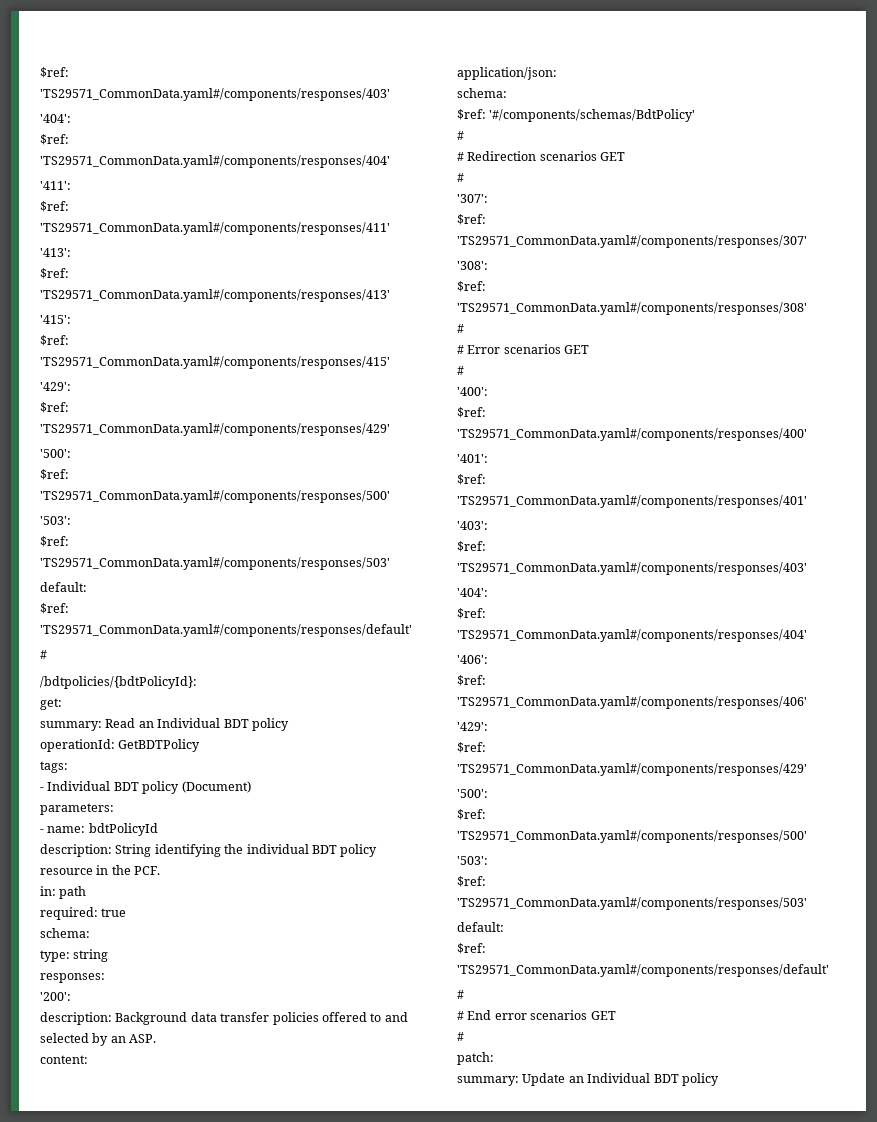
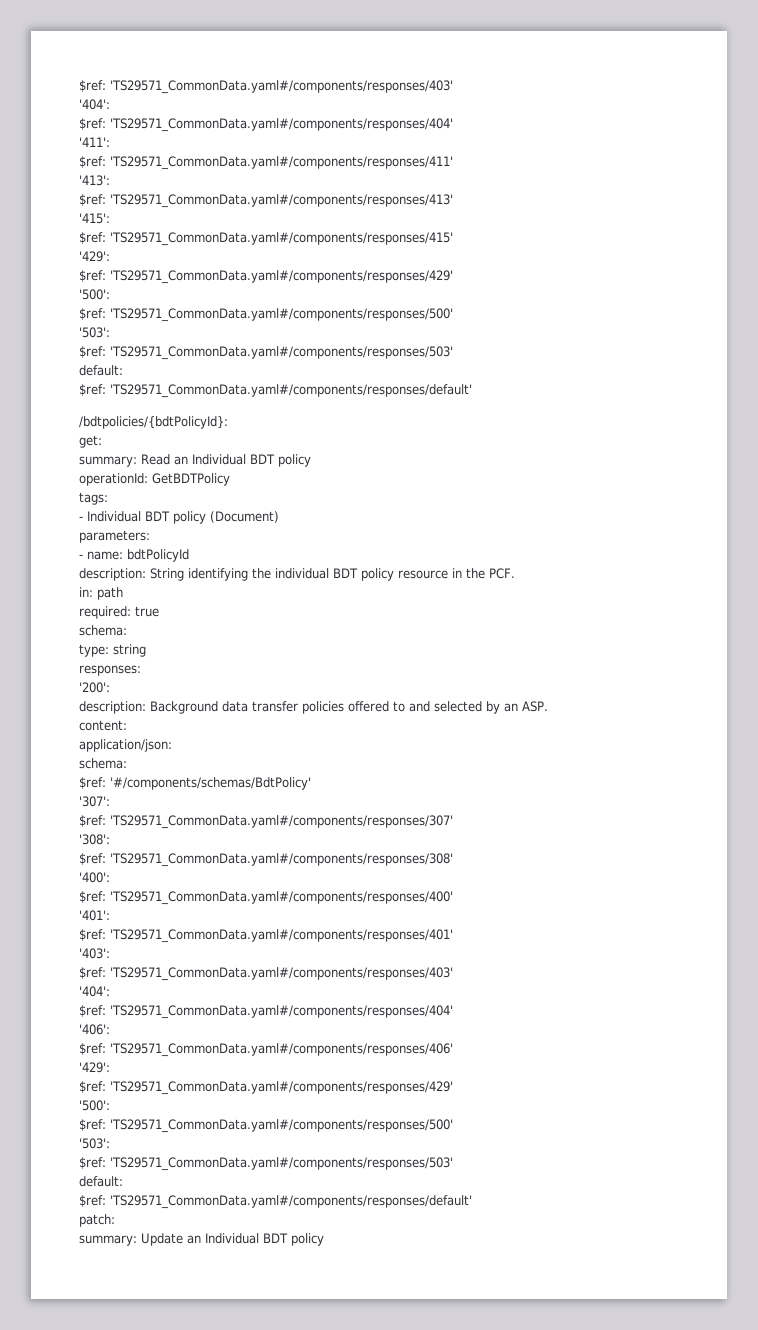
[40,650,47,659] // # -> (472, 391) none
[457,131,464,140] [457,151,626,161] [457,173,464,182] // # // # Redirection scenarios GET // # -> (311, 783) none
[457,324,464,333] [457,344,590,354] [457,366,464,375] // # // # Error scenarios GET // # -> (453, 860) none
[457,990,464,999] [457,1010,616,1020] [457,1032,464,1041] // # // # End error scenarios GET // # -> (472, 1202) none

